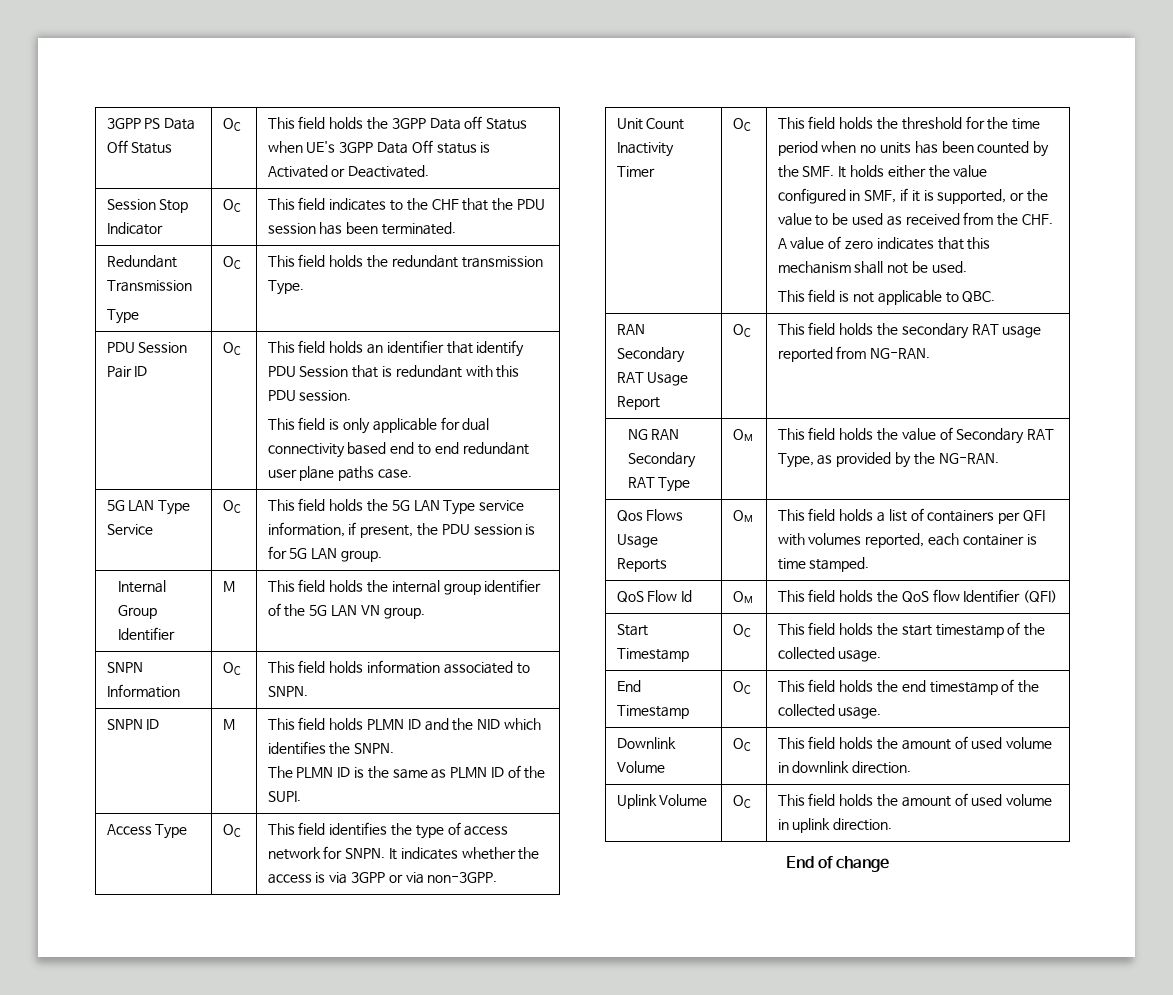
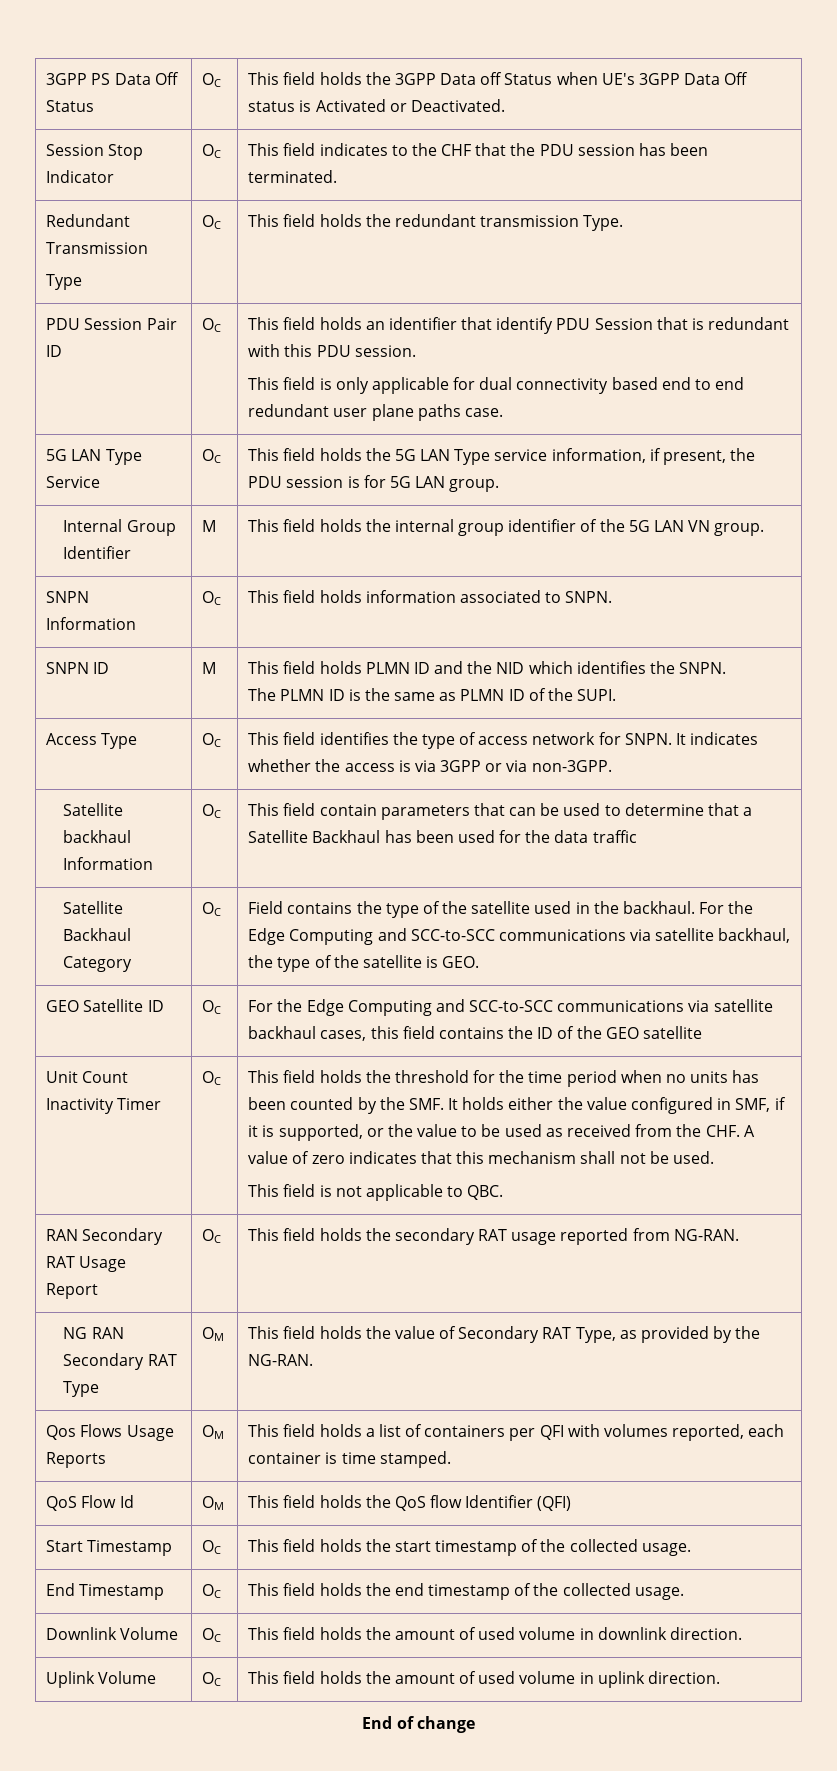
(498, 877) none -> [63,803,124,816] [63,830,132,843] [63,857,154,870] [202,804,222,818] [248,803,753,820] [248,830,637,843] [63,901,124,914] [63,928,132,941] [63,956,133,972] [202,902,222,916] [248,901,754,918] [248,928,791,945] [248,955,480,972] [46,999,164,1012] [202,1000,222,1014] [248,999,773,1016] [248,1026,703,1041] // Satellite backhaul Information | OC | This field contain parameters that can be used to determine that a Satellite Backhaul has been used for the data traffic // Satellite Backhaul Category | OC | Field contains the type of the satellite used in the backhaul. For the Edge Computing and SCC-to-SCC communications via satellite backhaul, the type of the satellite is GEO. // GEO Satellite ID | OC | For the Edge Computing and SCC-to-SCC communications via satellite backhaul cases, this field contains the ID of the GEO satellite

